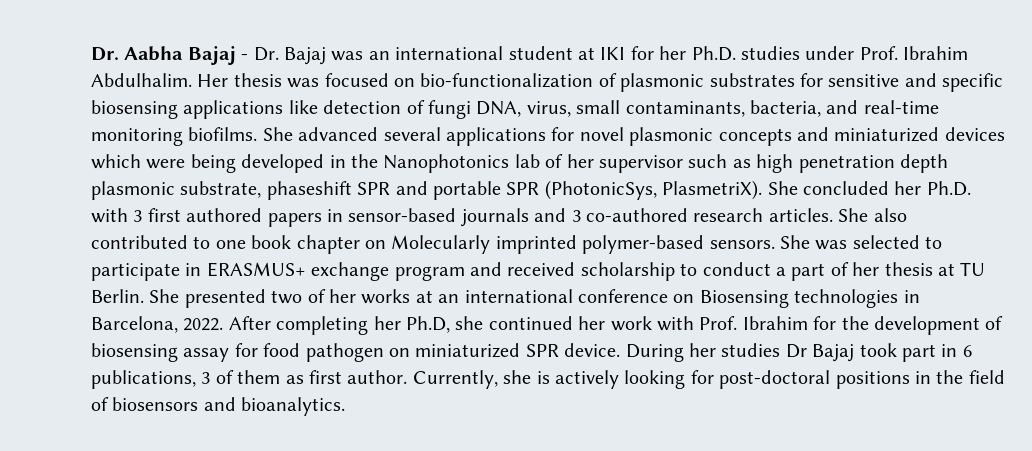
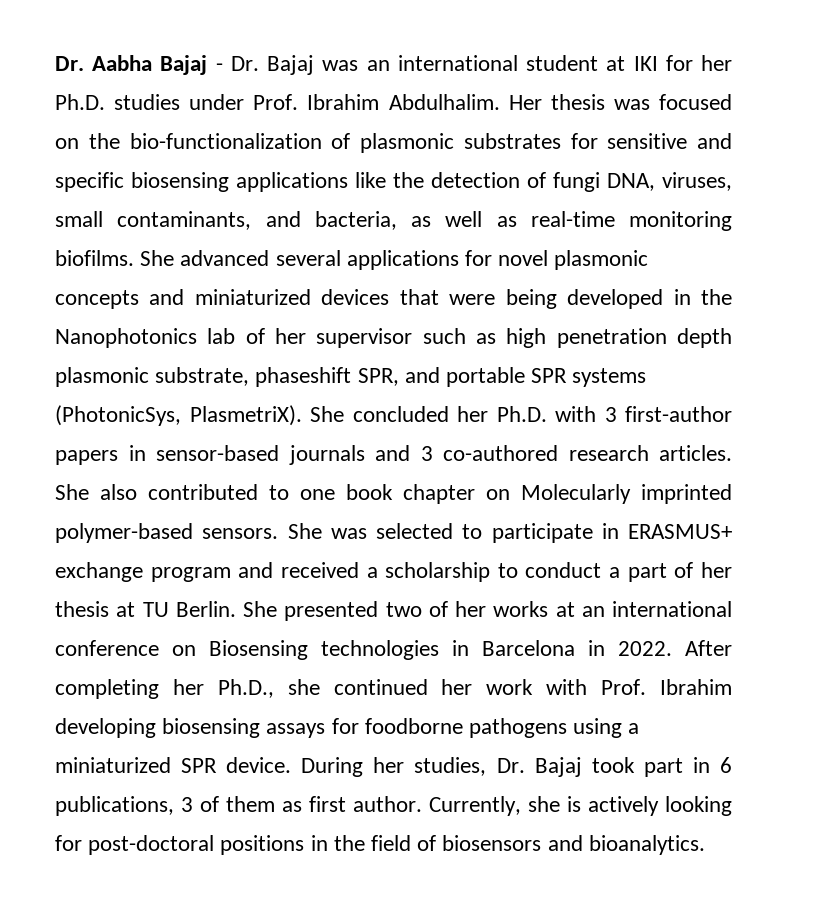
(415, 82) none -> [88,133,120,149] the
(318, 107) none -> [393,172,424,188] the
[526,101,571,117] virus, -> [662,172,732,191] viruses,
[749,100,859,117] bacteria, and -> [265,211,517,230] and bacteria, as well as
[91,154,141,169] which -> [399,289,439,305] that
[357,182,391,195] SPR -> [357,368,399,386] SPR,
(540, 188) none -> [572,368,647,387] systems
[147,208,263,222] first authored -> [625,406,732,422] first-author
(576, 269) none -> [366,567,378,578] a
[91,316,178,333] Barcelona, -> [482,640,605,656] Barcelona in
[406,316,450,333] Ph.D, -> [217,679,274,698] Ph.D.,
[813,316,1004,335] [91,343,410,362] for the development of biosensing assay for food pathogen on -> [55,718,640,738] developing biosensing assays for foodborne pathogens using a
[721,343,807,358] studies Dr -> [414,757,525,776] studies, Dr.

